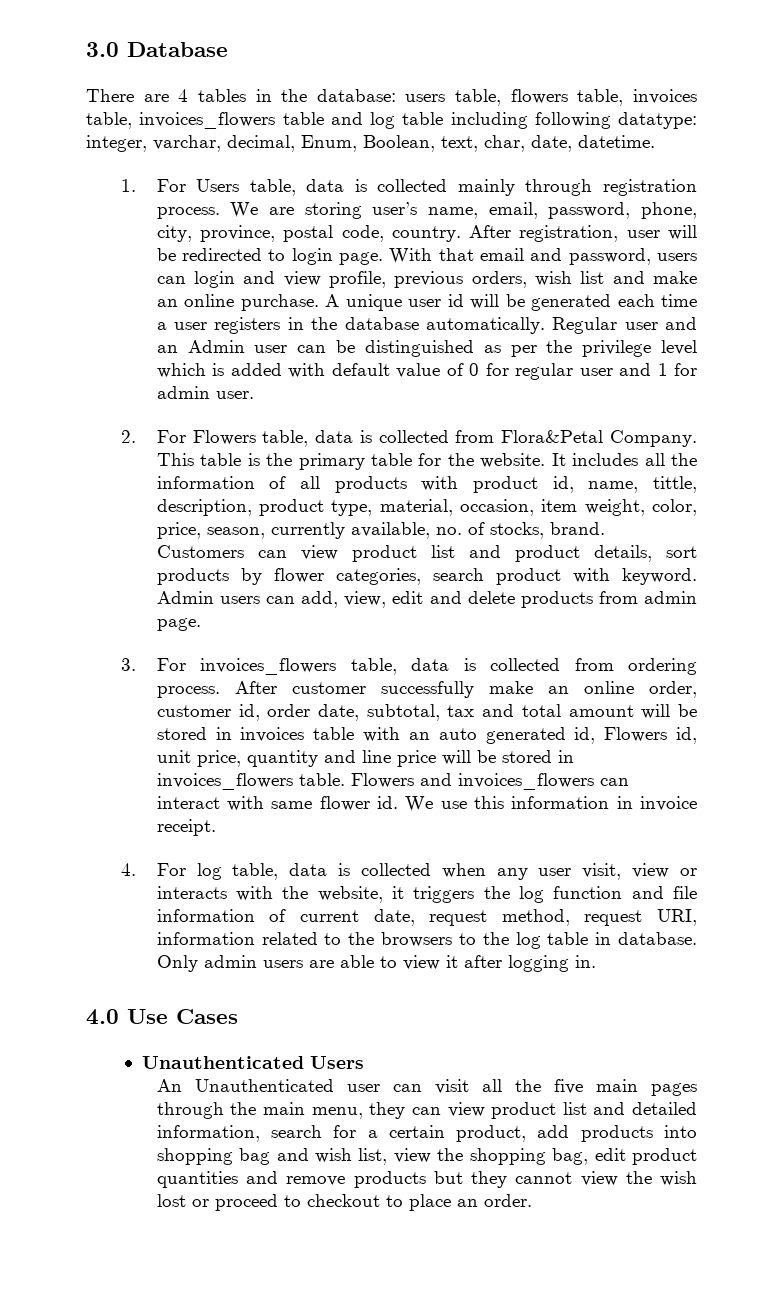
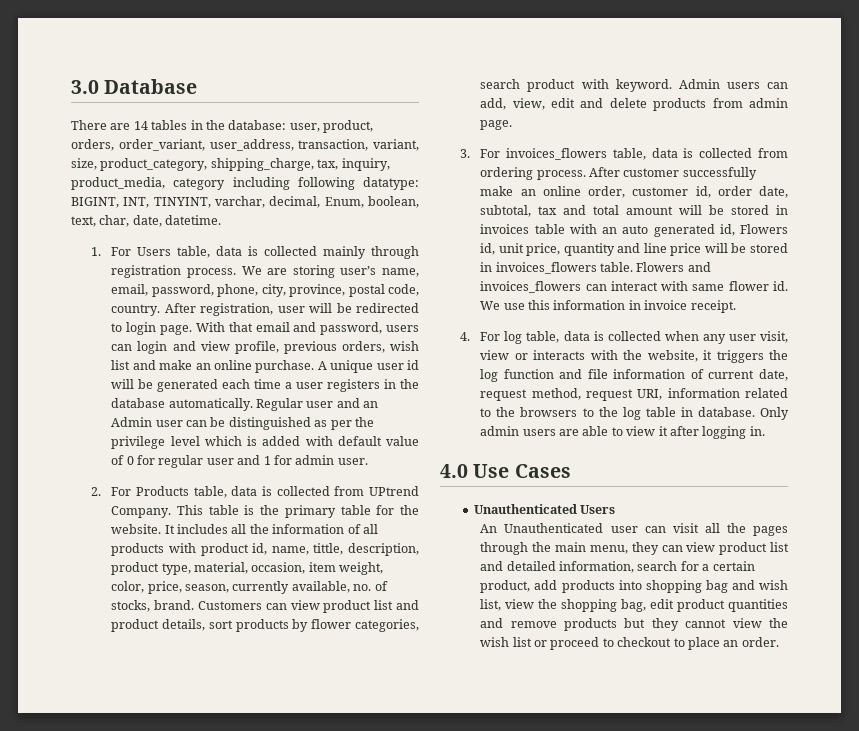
[178,89,189,102] 4 -> [133,121,148,130] 14
[405,89,697,106] [86,112,697,129] [86,135,147,152] users table, flowers table, invoices table, invoices_flowers table and log table including following datatype: integer, -> [289,120,373,133] [71,139,419,151] [71,158,390,171] [71,177,419,190] [71,197,211,208] user, product, orders, order_variant, user_address, transaction, variant, size, product_category, shipping_charge, tax, inquiry, product_media, category including following datatype: BIGINT, INT, TINYINT,
[363,135,435,152] Boolean, -> [368,196,420,208] boolean,
[192,430,604,447] Flowers table, data is collected from Flora&Petal -> [135,486,419,498] Products table, data is collected from UPtrend
[553,1079,638,1094] five main -> (746, 528) none
[156,1194,186,1207] lost -> [512,637,532,647] list

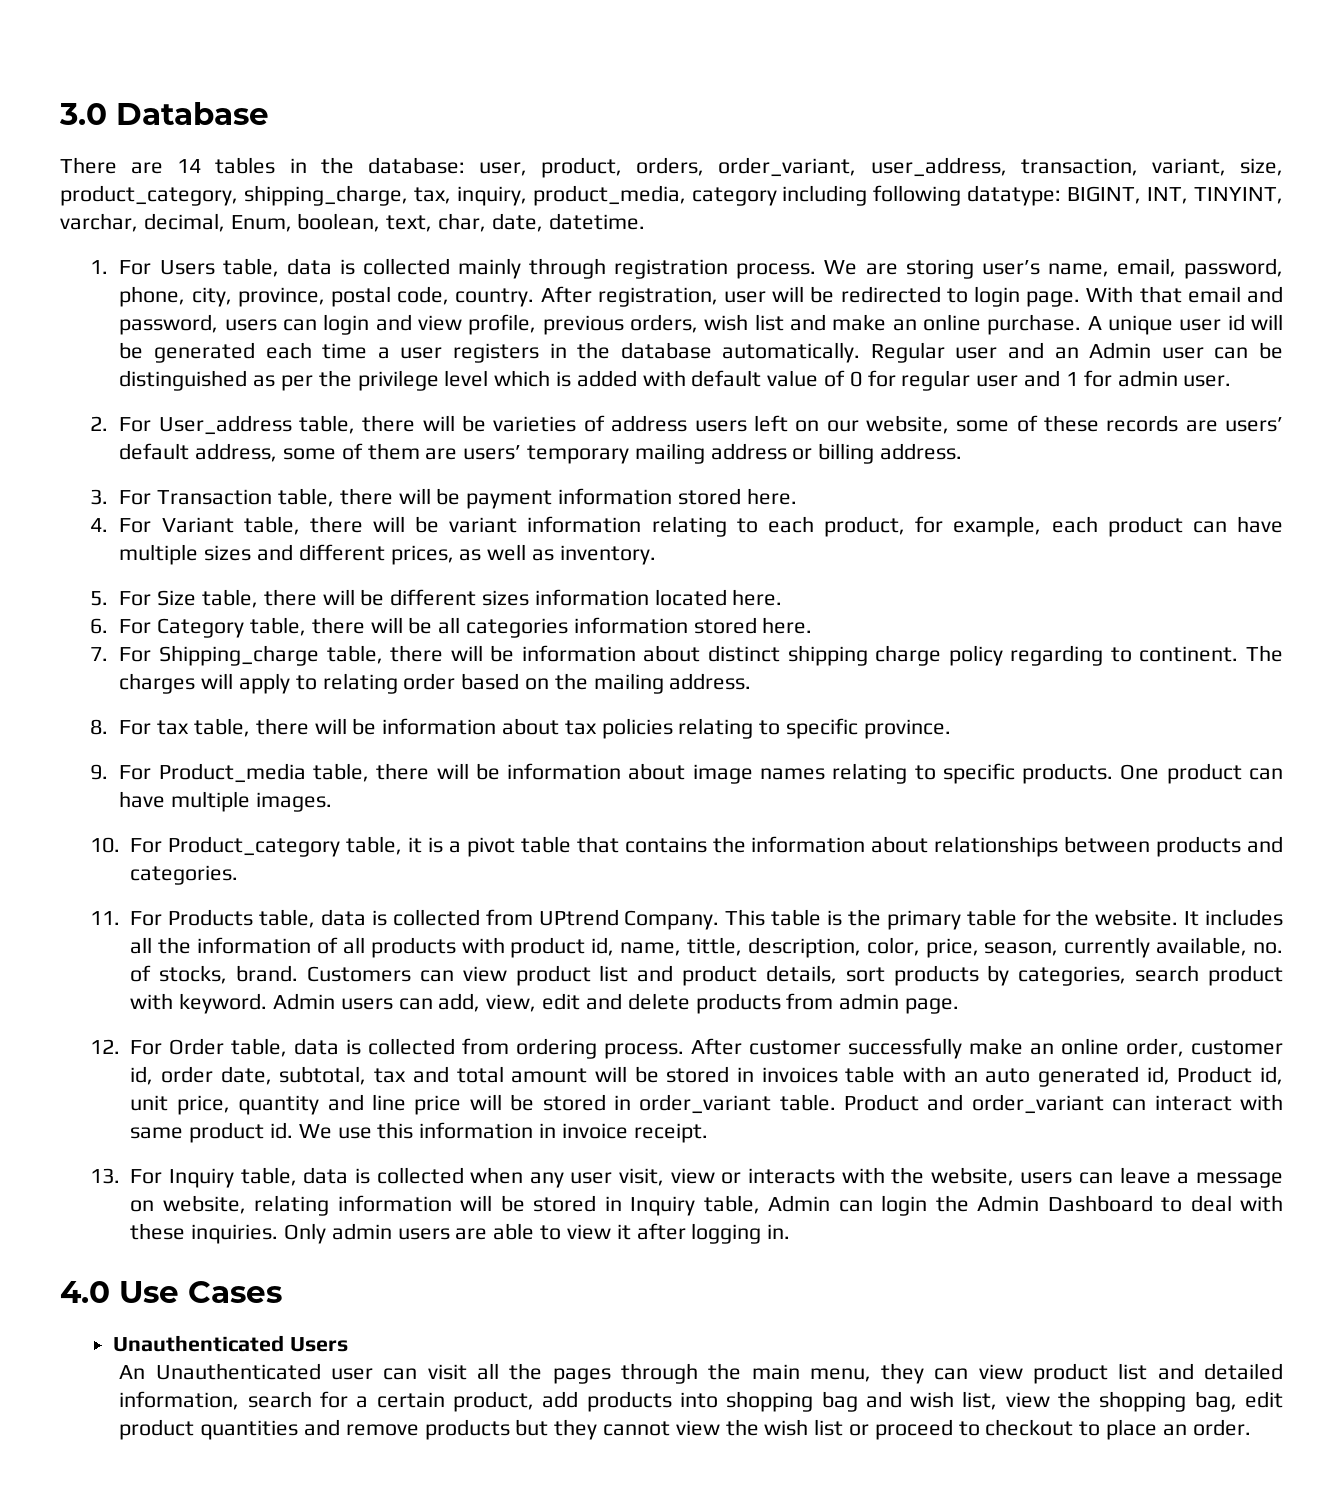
(132, 491) none -> [158,415,1283,435] [119,443,963,464] [89,488,797,509] [89,516,1283,537] [119,544,656,565] [89,589,783,608] [89,617,813,638] [89,645,1283,666] [119,673,752,694] [89,718,951,739] [89,763,1283,784] [119,791,333,812] [89,836,1283,857] [130,865,239,885] [89,911,163,926] User_address table, there will be varieties of address users left on our website, some of these records are users’ default address, some of them are users’ temporary mailing address or billing address. // 3. For Transaction table, there will be payment information stored here. // 4. For Variant table, there will be variant information relating to each product, for example, each product can have multiple sizes and different prices, as well as inventory. // 5. For Size table, there will be different sizes information located here. // 6. For Category table, there will be all categories information stored here. // 7. For Shipping_charge table, there will be information about distinct shipping charge policy regarding to continent. The charges will apply to relating order based on the mailing address. // 8. For tax table, there will be information about tax policies relating to specific province. // 9. For Product_media table, there will be information about image names relating to specific products. One product can have multiple images. // 10. For Product_category table, it is a pivot table that contains the information about relationships between products and categories. // 11. For
[111,562,384,575] product type, material, occasion, item weight, -> (861, 947) none
[311,619,352,629] flower -> (1010, 975) none
[460,148,608,160] 3. For invoices_flowers -> [89,1038,225,1055] 12. For Order
[740,224,788,234] Flowers -> [1177,1066,1253,1083] Product
[495,262,711,274] [480,281,582,293] invoices_flowers table. Flowers and invoices_flowers -> [639,1094,1104,1114] order_variant table. Product and order_variant
[728,281,769,291] flower -> [189,1122,265,1143] product
[460,331,523,344] 4. For log -> [89,1168,235,1188] 13. For Inquiry
[703,350,788,363] [480,369,788,382] [480,388,788,401] [480,407,755,420] it triggers the log function and file information of current date, request method, request URI, information related to the browsers to the log table in database. -> [1020,1167,1283,1188] [130,1195,1284,1216] [130,1223,279,1244] users can leave a message on website, relating information will be stored in Inquiry table, Admin can login the Admin Dashboard to deal with these inquiries.

